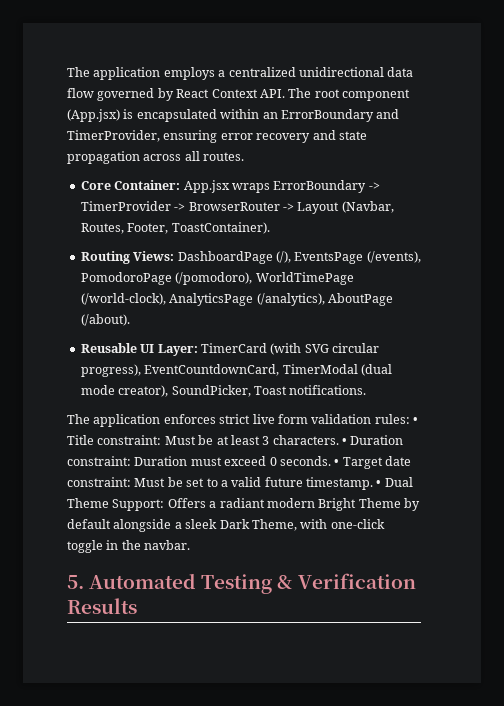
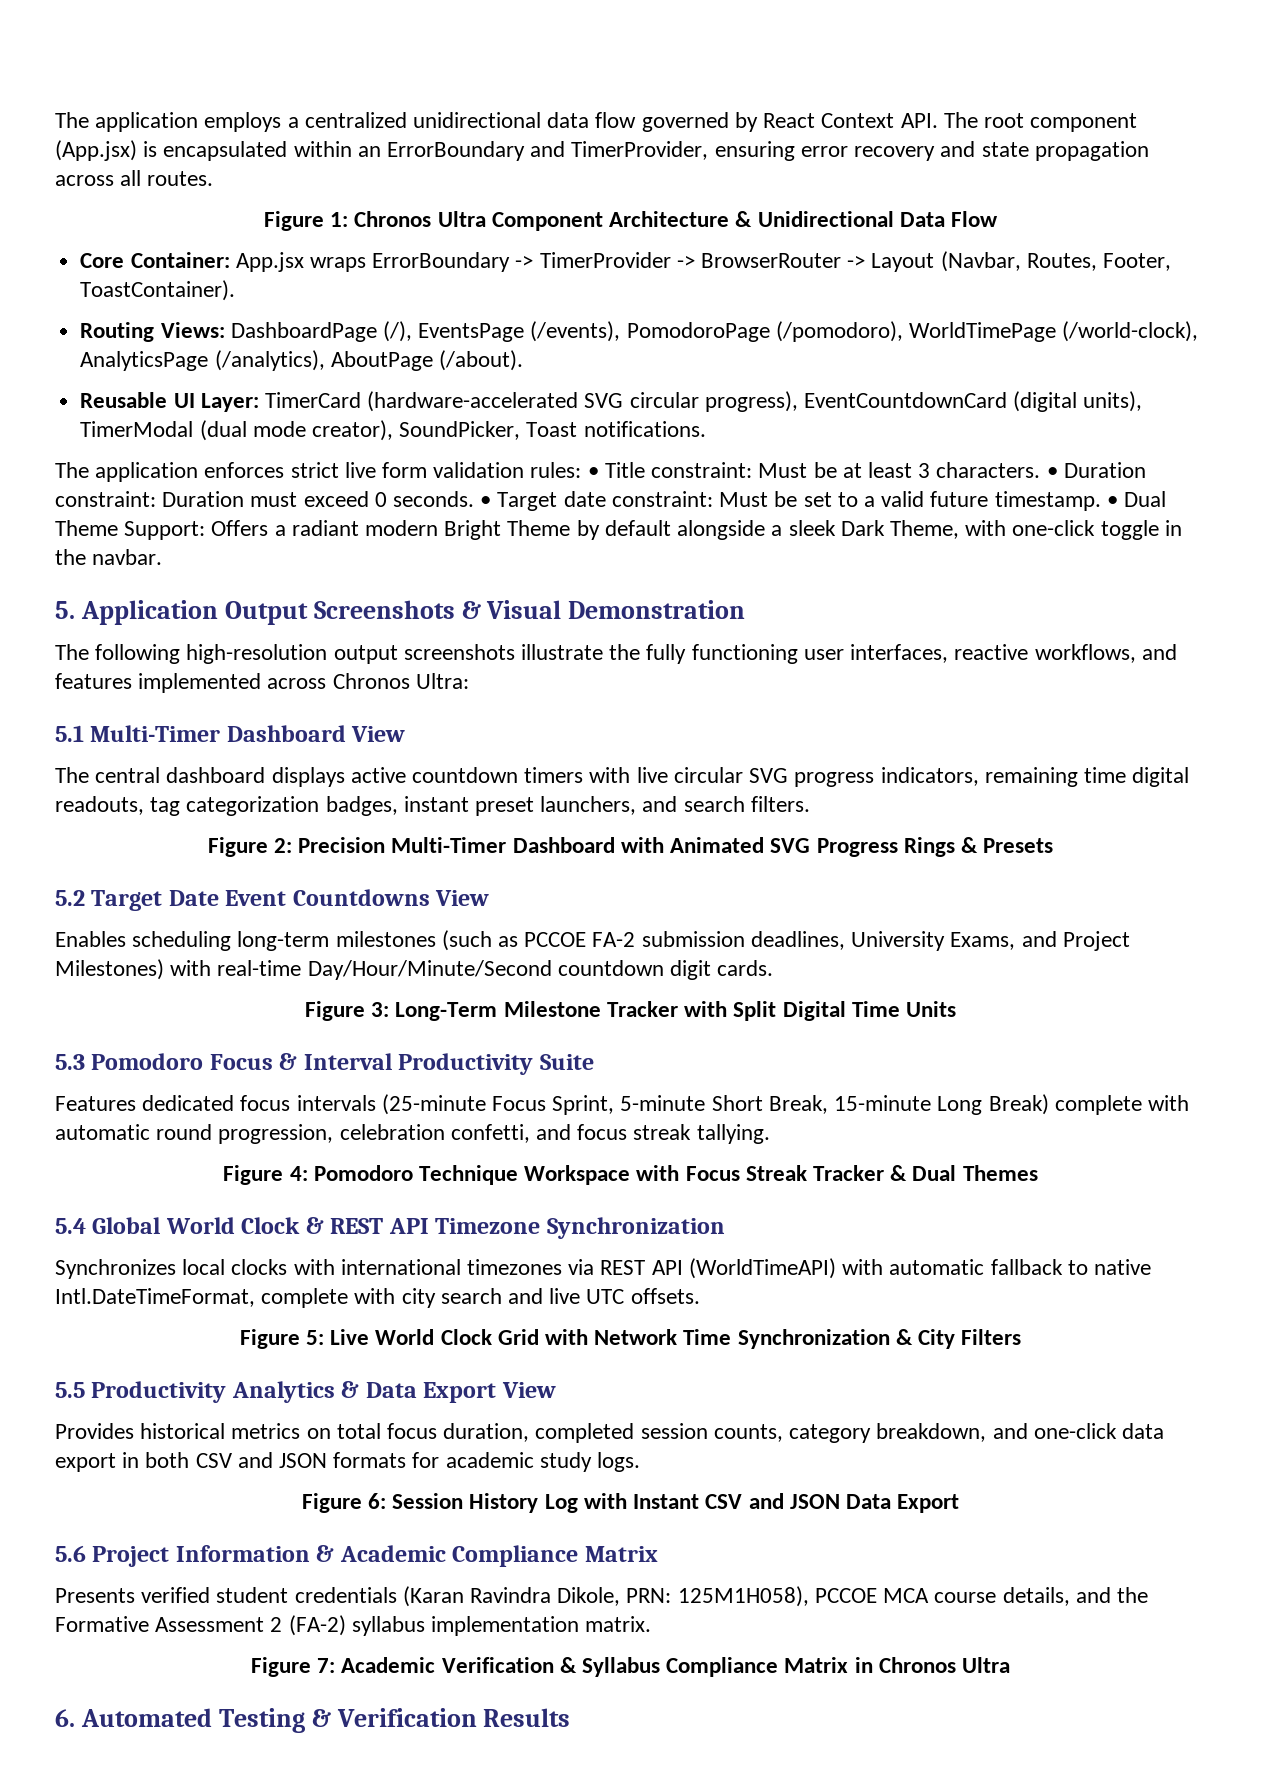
(245, 156) none -> [264,211,998,231] // Figure 1: Chronos Ultra Component Architecture & Unidirectional Data Flow
[270,343,302,355] (with -> [367,391,579,412] (hardware-accelerated
[144,364,280,376] EventCountdownCard, -> [803,391,1143,412] EventCountdownCard (digital units),
(84, 582) none -> [80,600,746,625] [55,644,1177,664] [55,673,469,693] [55,725,406,742] [55,767,1190,787] [55,796,810,816] [207,837,1054,857] [55,889,490,911] [55,930,1130,951] [55,959,774,980] [305,1001,956,1021] [55,1053,594,1075] [55,1094,1189,1115] [55,1124,770,1144] [223,1165,1038,1185] [55,1217,725,1239] [55,1258,1151,1279] [55,1288,700,1308] [239,1329,1022,1349] [55,1381,556,1403] [55,1423,1164,1443] [55,1452,641,1472] [301,1493,960,1513] [55,1545,658,1567] [55,1586,1148,1607] [55,1615,652,1636] [250,1657,1011,1677] [55,1709,75,1727] Application Output Screenshots & Visual Demonstration // The following high-resolution output screenshots illustrate the fully functioning user interfaces, reactive workflows, and features implemented across Chronos Ultra: // 5.1 Multi-Timer Dashboard View // The central dashboard displays active countdown timers with live circular SVG progress indicators, remaining time digital readouts, tag categorization badges, instant preset launchers, and search filters. // Figure 2: Precision Multi-Timer Dashboard with Animated SVG Progress Rings & Presets // 5.2 Target Date Event Countdowns View // Enables scheduling long-term milestones (such as PCCOE FA-2 submission deadlines, University Exams, and Project Milestones) with real-time Day/Hour/Minute/Second countdown digit cards. // Figure 3: Long-Term Milestone Tracker with Split Digital Time Units // 5.3 Pomodoro Focus & Interval Productivity Suite // Features dedicated focus intervals (25-minute Focus Sprint, 5-minute Short Break, 15-minute Long Break) complete with automatic round progression, celebration confetti, and focus streak tallying. // Figure 4: Pomodoro Technique Workspace with Focus Streak Tracker & Dual Themes // 5.4 Global World Clock & REST API Timezone Synchronization // Synchronizes local clocks with international timezones via REST API (WorldTimeAPI) with automatic fallback to native Intl.DateTimeFormat, complete with city search and live UTC offsets. // Figure 5: Live World Clock Grid with Network Time Synchronization & City Filters // 5.5 Productivity Analytics & Data Export View // Provides historical metrics on total focus duration, completed session counts, category breakdown, and one-click data export in both CSV and JSON formats for academic study logs. // Figure 6: Session History Log with Instant CSV and JSON Data Export // 5.6 Project Information & Academic Compliance Matrix // Presents verified student credentials (Karan Ravindra Dikole, PRN: 125M1H058), PCCOE MCA course details, and the Formative Assessment 2 (FA-2) syllabus implementation matrix. // Figure 7: Academic Verification & Syllabus Compliance Matrix in Chronos Ultra // 6.

